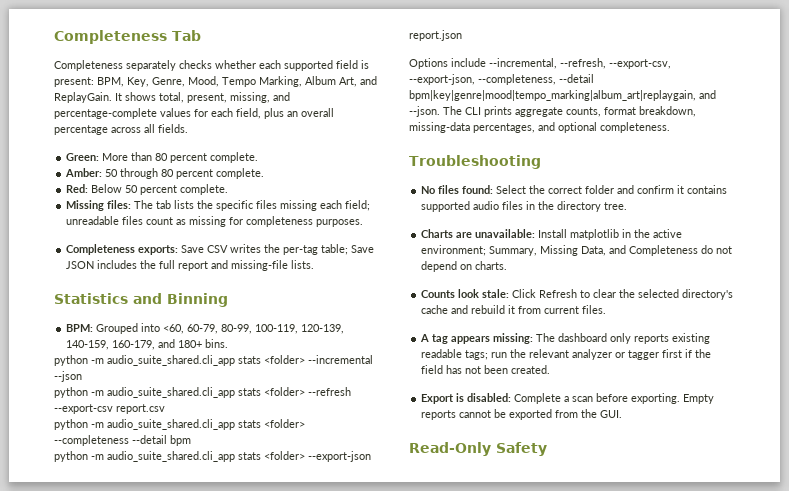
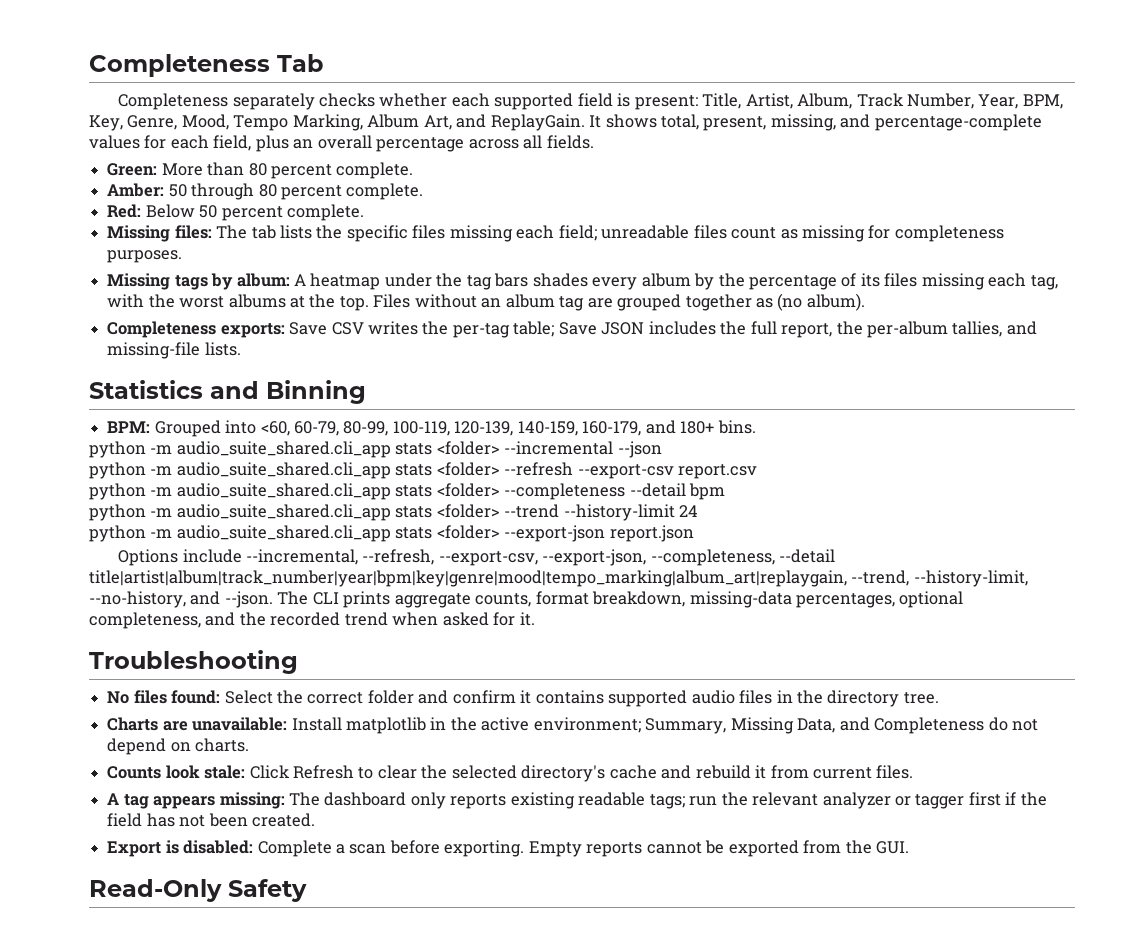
(94, 82) none -> [702,93,1019,109] Title, Artist, Album, Track Number, Year,
(364, 223) none -> [107,273,1058,290] [107,293,865,311] // Missing tags by album: A heatmap under the tag bars shades every album by the percentage of its files missing each tag, with the worst albums at the top. Files without an album tag are grouped together as (no album).
[178,261,209,271] report -> [781,321,1003,338] report, the per-album tallies,
(191, 440) none -> [89,504,699,521] // python -m audio_suite_shared.cli_app stats <folder> --trend --history-limit 24
[409,90,696,101] bpm|key|genre|mood|tempo_marking|album_art|replaygain, -> [89,570,1028,587] [89,591,186,608] title|artist|album|track_number|year|bpm|key|genre|mood|tempo_marking|album_art|replaygain, --trend, --history-limit, --no-history,
[538,122,670,133] and optional completeness. -> [899,591,964,608] [89,612,535,629] optional completeness, and the recorded trend when asked for it.

